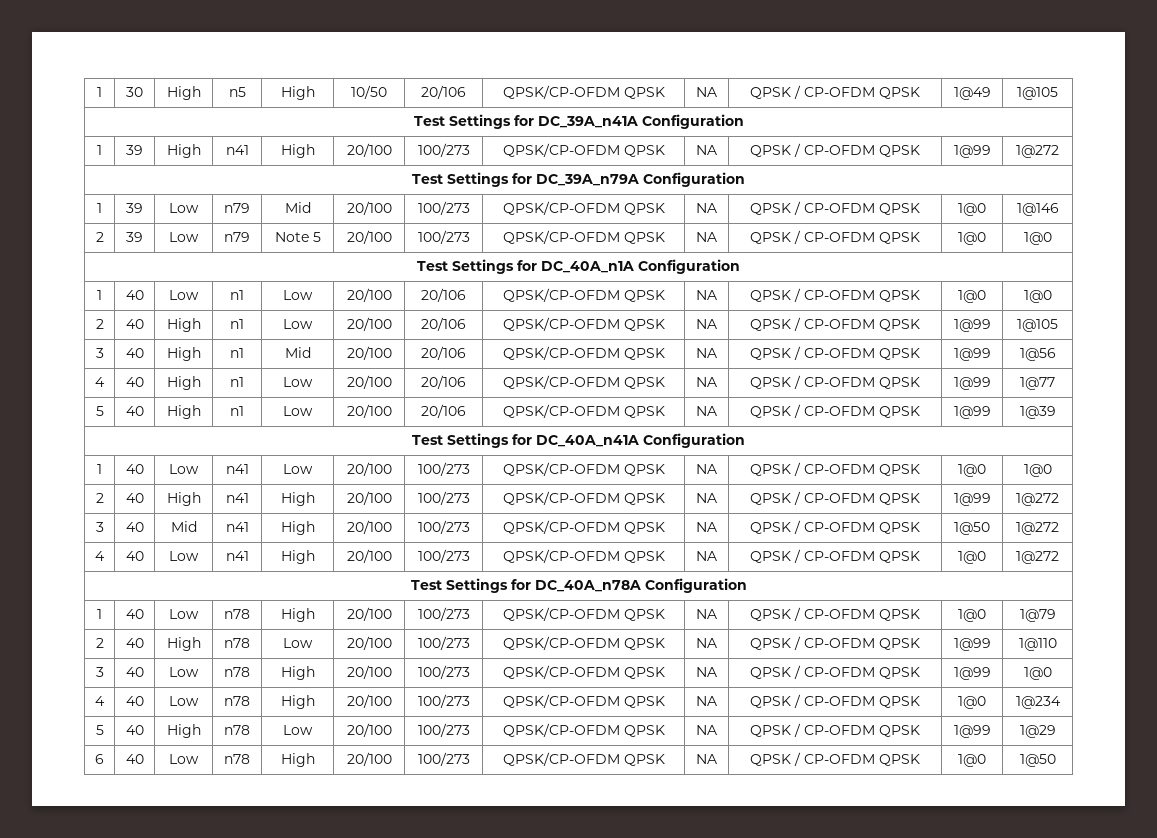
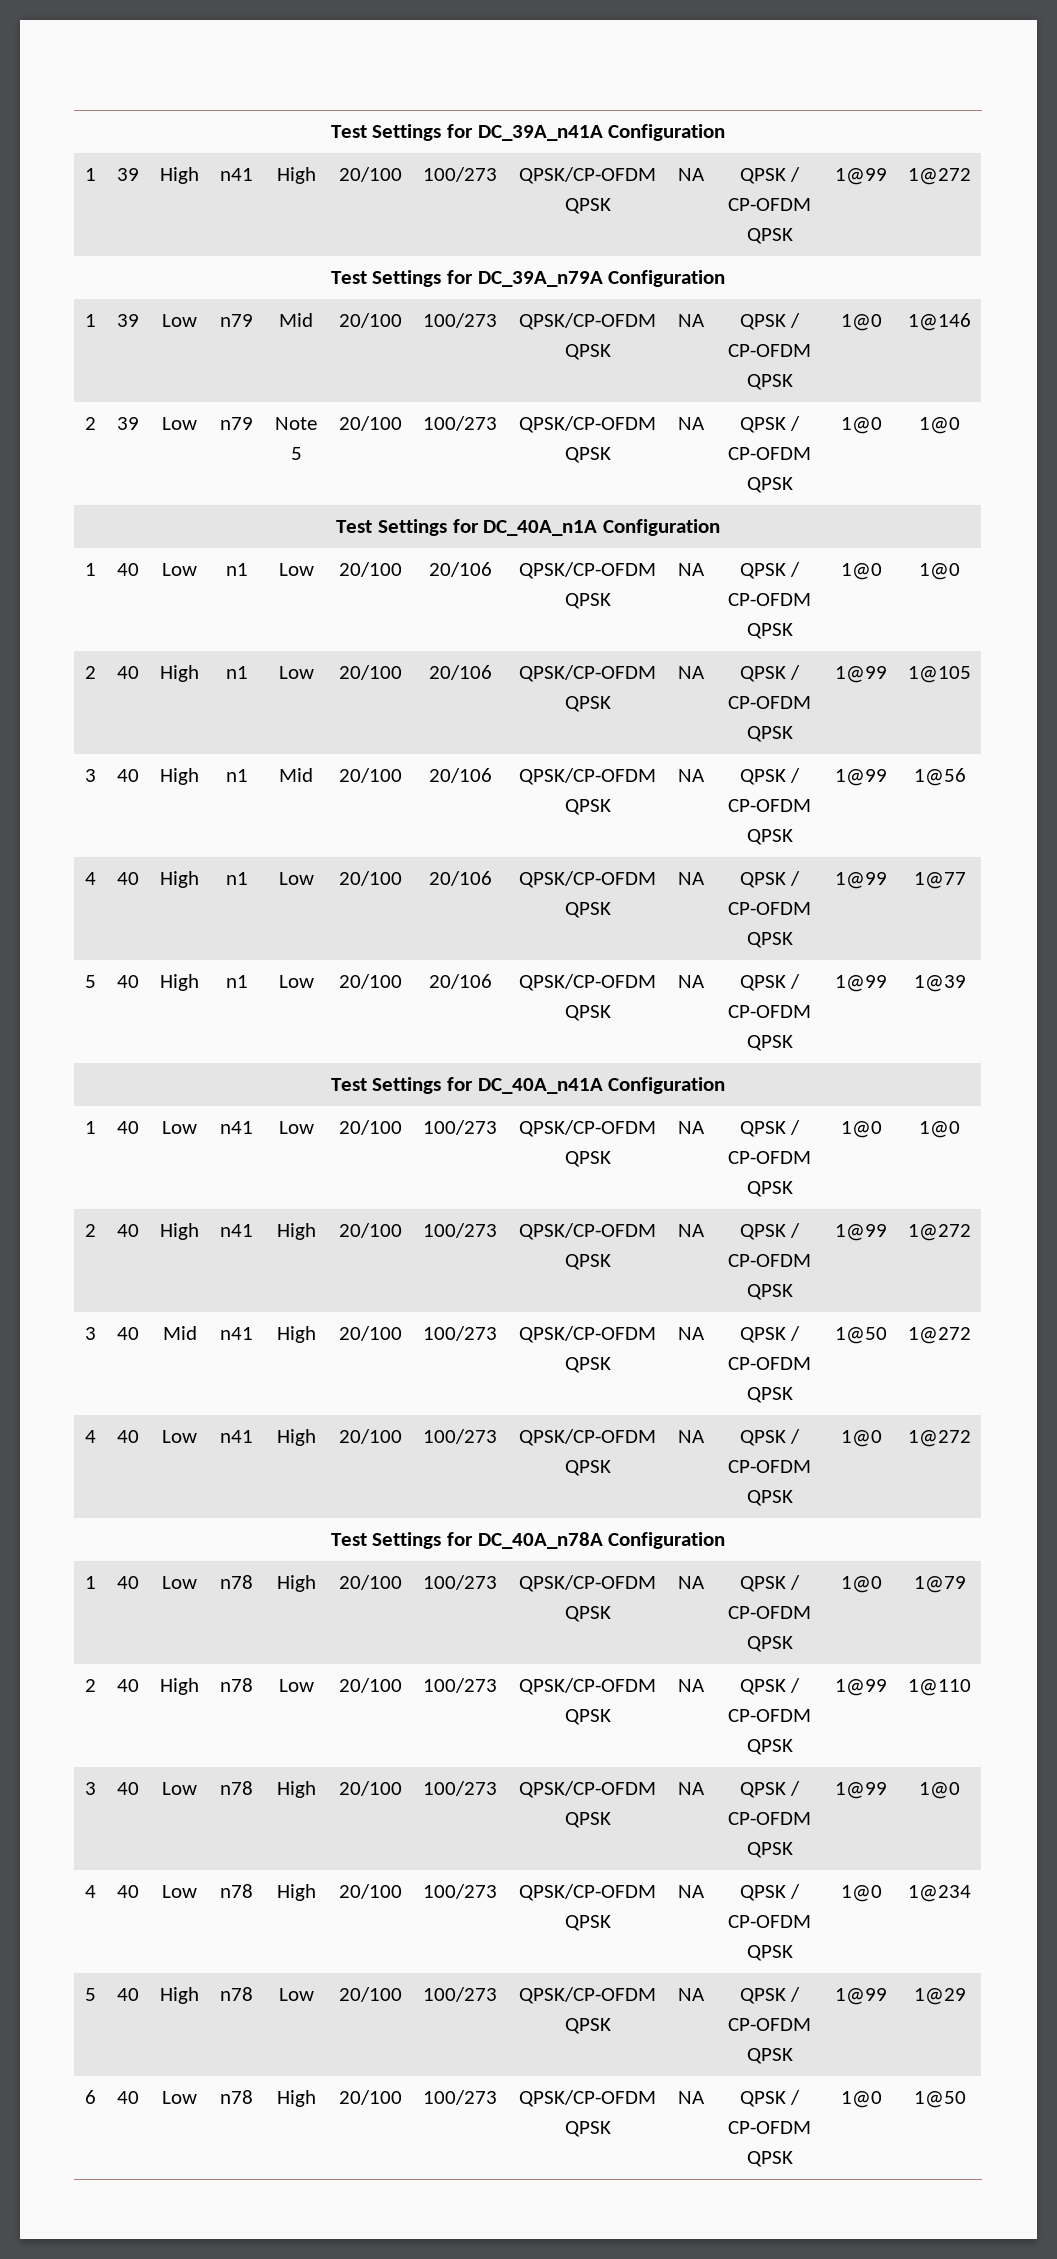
[97,87,102,97] [126,87,143,97] [166,86,201,100] [228,87,246,97] [280,86,315,100] [350,85,387,99] [420,85,466,99] [502,85,665,99] [696,87,717,97] [750,85,920,99] [953,87,991,100] [1017,87,1058,100] 1 | 30 | High | n5 | High | 10/50 | 20/106 | QPSK/CP-OFDM QPSK | NA | QPSK / CP-OFDM QPSK | 1@49 | 1@105 // -> (330, 131) none

